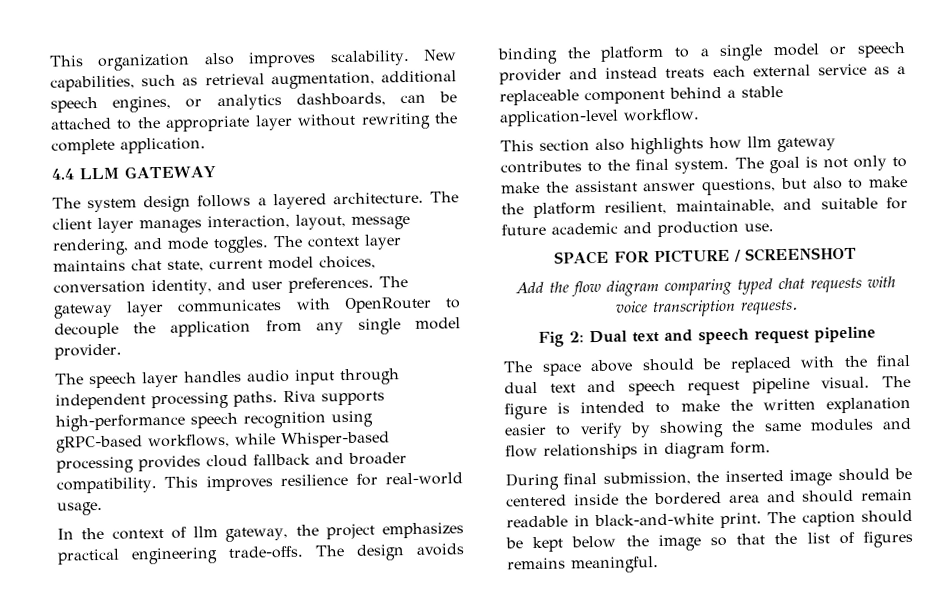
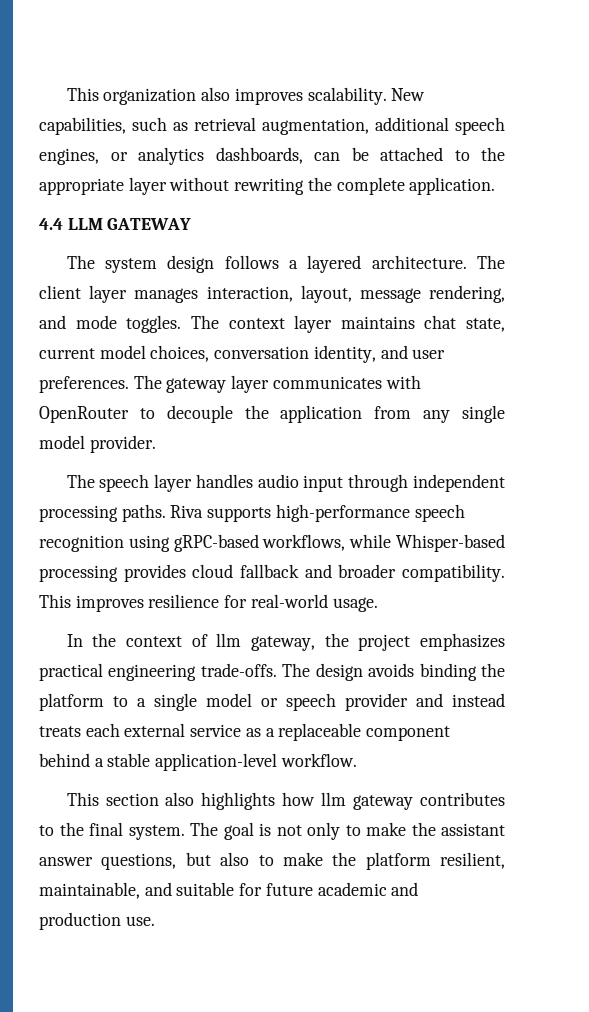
[554,246,857,265] [514,276,896,297] [614,299,798,318] [537,326,876,347] [503,354,911,376] [504,375,911,396] [504,396,911,420] [504,417,912,439] [505,441,771,460] [505,467,912,491] [506,488,913,507] [506,509,913,529] [505,530,913,553] [507,556,659,574] // SPACE FOR PICTURE / SCREENSHOT // Add the flow diagram comparing typed chat requests with voice transcription requests. // Fig 2: Dual text and speech request pipeline // The space above should be replaced with the final dual text and speech request pipeline visual. The figure is intended to make the written explanation easier to verify by showing the same modules and flow relationships in diagram form. // During final submission, the inserted image should be centered inside the bordered area and should remain readable in black-and-white print. The caption should be kept below the image so that the list of figures remains meaningful. -> (155, 921) none

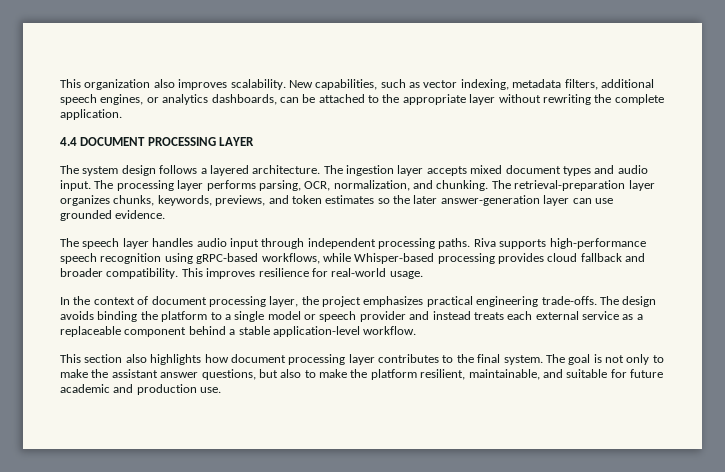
[194,117,369,135] retrieval augmentation, -> [423,79,598,90] vector indexing, metadata filters,
[67,218,192,230] LLM GATEWAY -> [80,137,255,146] DOCUMENT PROCESSING LAYER
[39,285,506,303] [39,315,505,333] [39,345,446,363] [39,375,421,393] [39,405,505,423] [39,435,156,453] client layer manages interaction, layout, message rendering, and mode toggles. The context layer maintains chat state, current model choices, conversation identity, and user preferences. The gateway layer communicates with OpenRouter to decouple the application from any single model provider. -> [346,165,648,176] [60,180,655,191] [60,195,613,206] [60,210,166,221] ingestion layer accepts mixed document types and audio input. The processing layer performs parsing, OCR, normalization, and chunking. The retrieval-preparation layer organizes chunks, keywords, previews, and token estimates so the later answer-generation layer can use grounded evidence.
[216,633,315,651] llm gateway, -> [151,296,299,307] document processing layer,
[321,792,414,810] llm gateway -> [230,354,375,365] document processing layer

